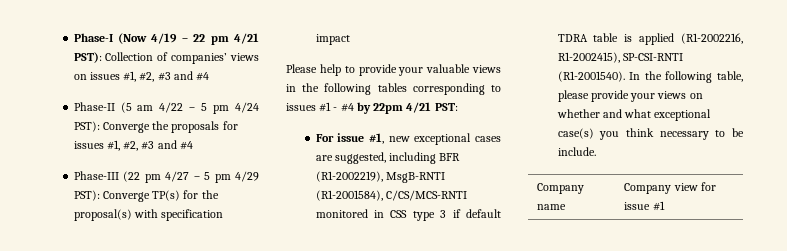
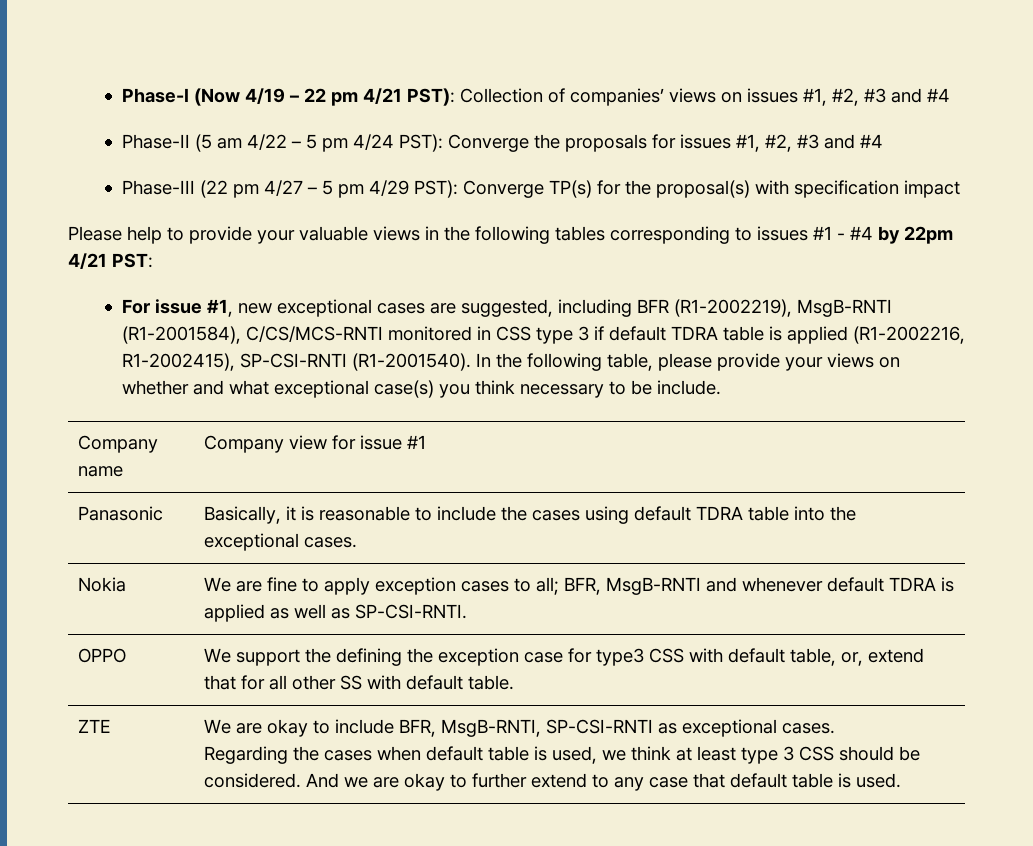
(665, 206) none -> [78,506,164,521] [204,506,857,524] [204,533,358,551] [78,577,127,592] [204,577,955,595] [204,604,468,622] [78,648,127,663] [204,648,925,666] [204,675,515,690] [78,719,112,733] [204,719,836,737] [204,746,921,764] [204,773,902,791] // Panasonic | Basically, it is reasonable to include the cases using default TDRA table into the exceptional cases. // Nokia | We are fine to apply exception cases to all; BFR, MsgB-RNTI and whenever default TDRA is applied as well as SP-CSI-RNTI. // OPPO | We support the defining the exception case for type3 CSS with default table, or, extend that for all other SS with default table. // ZTE | We are okay to include BFR, MsgB-RNTI, SP-CSI-RNTI as exceptional cases. // Regarding the cases when default table is used, we think at least type 3 CSS should be considered. And we are okay to further extend to any case that default table is used.

